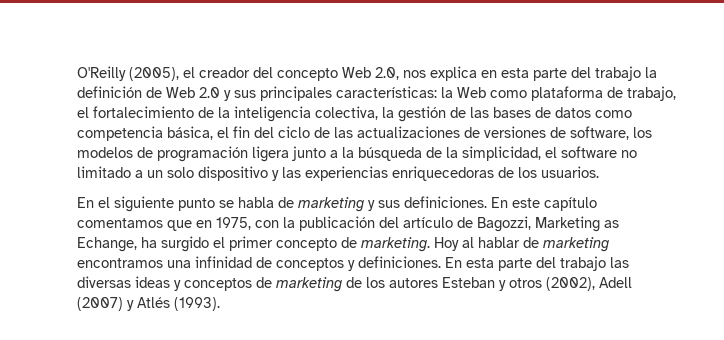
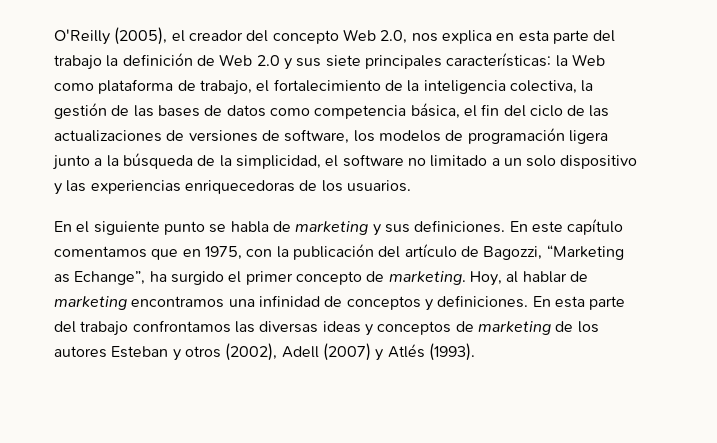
(256, 94) none -> [325,55,361,67] siete
[535,216,619,232] [77,237,137,252] Marketing as Echange, -> [546,245,624,260] [54,271,146,285] “Marketing as Echange”,
[434,237,459,251] Hoy -> [469,271,502,286] Hoy,
(606, 263) none -> [132,320,231,333] confrontamos

